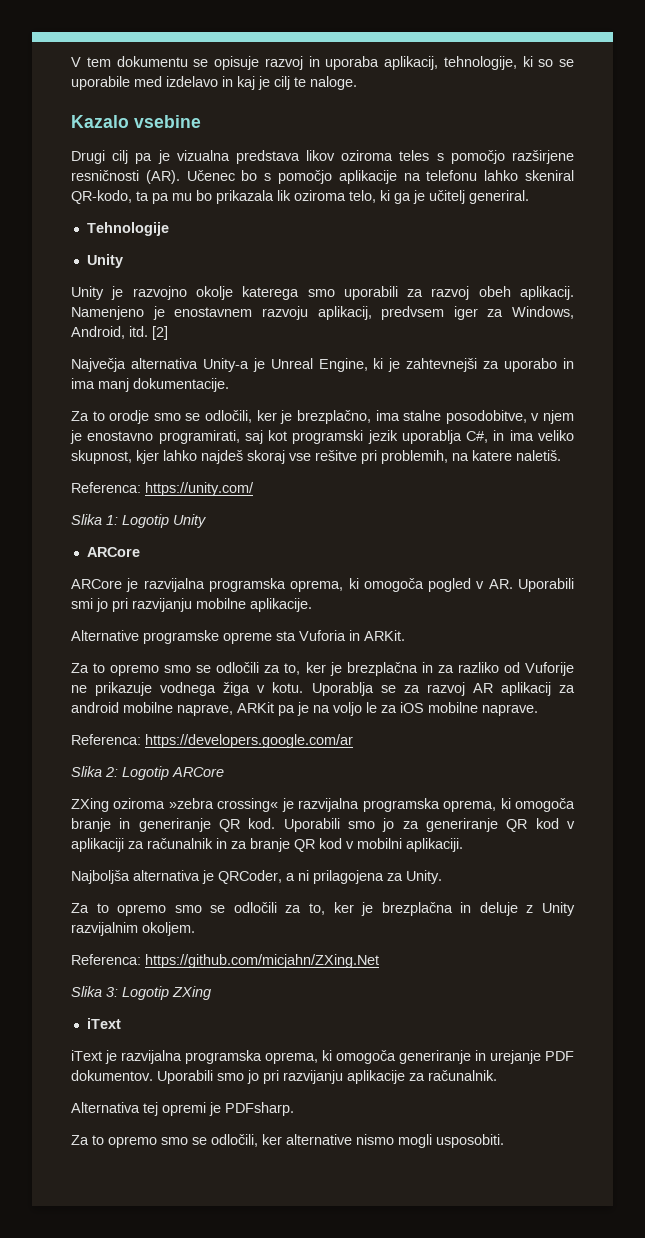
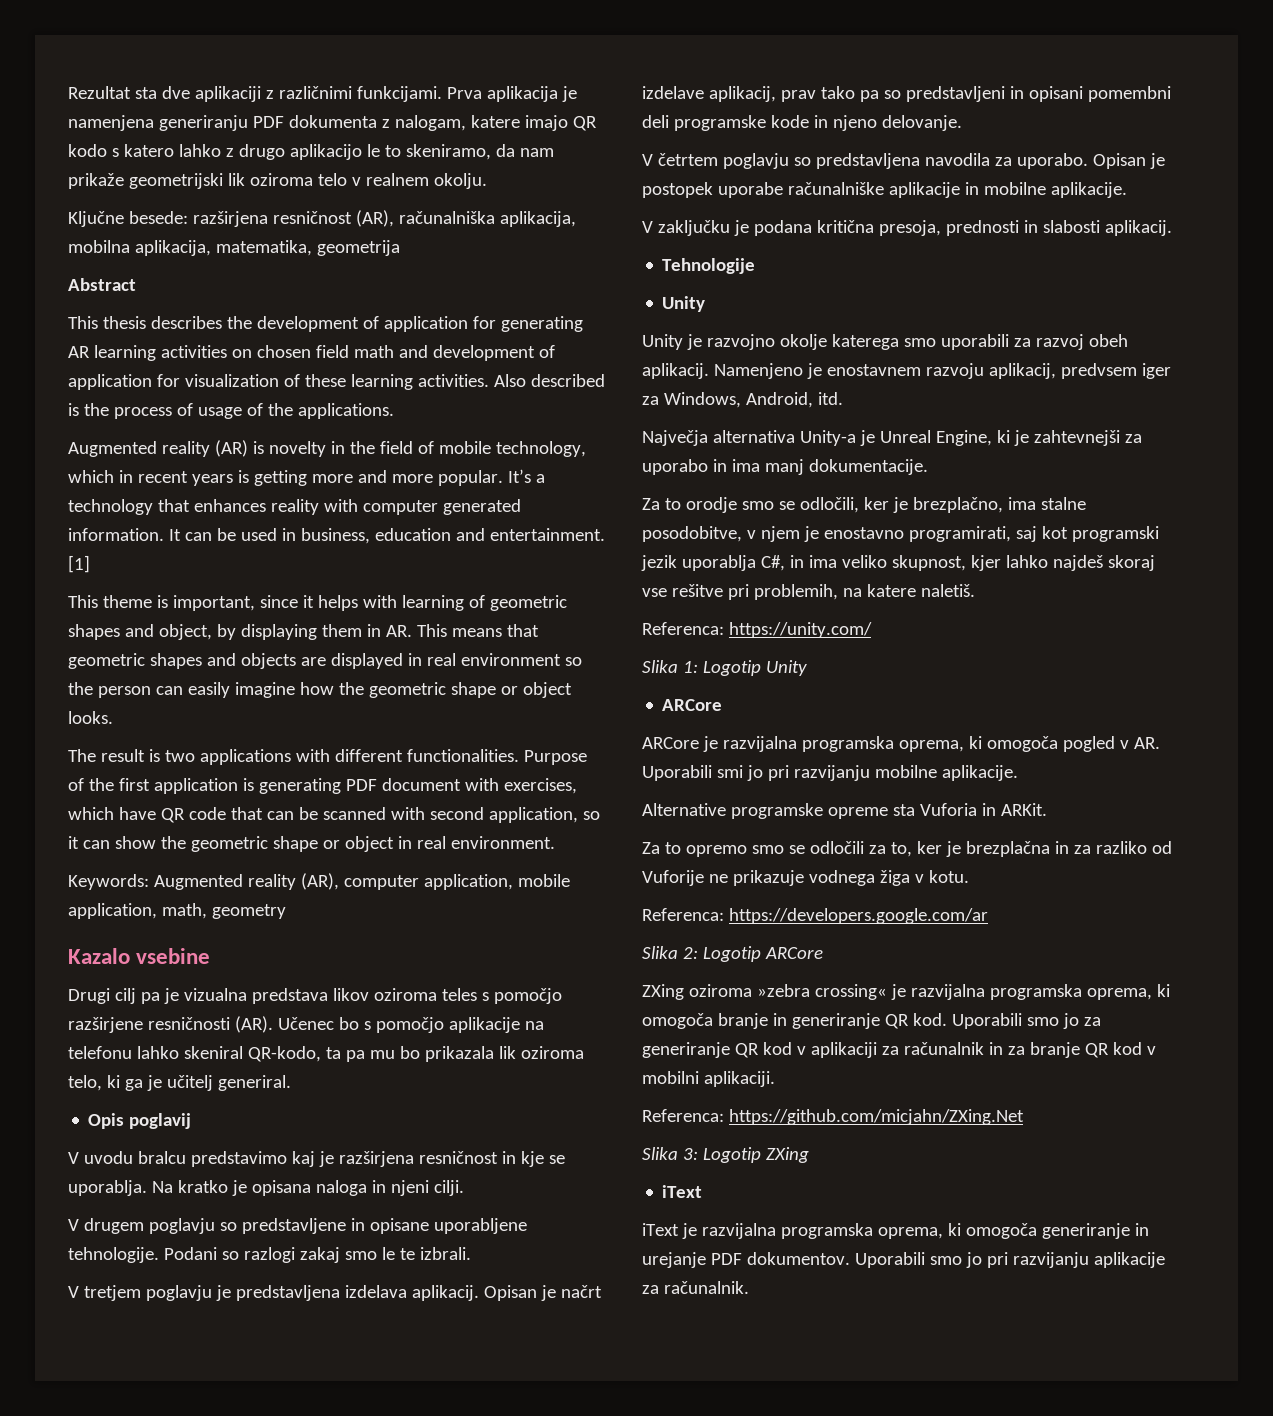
[71,56,574,70] [71,76,357,90] V tem dokumentu se opisuje razvoj in uporaba aplikacij, tehnologije, ki so se uporabile med izdelavo in kaj je cilj te naloge. -> [68,86,577,102] [68,115,597,131] [68,144,554,160] [68,173,487,189] [68,210,576,227] [68,240,400,256] [68,278,136,291] [68,316,583,332] [68,345,555,361] [68,374,605,390] [68,403,394,419] [68,440,586,457] [68,469,545,486] [68,499,521,515] [68,528,605,544] [68,555,90,573] [68,595,567,611] [68,624,539,640] [68,653,582,669] [68,682,572,698] [68,711,113,724] [68,749,587,765] [68,778,577,794] [68,807,600,823] [68,836,555,852] [68,873,570,890] [68,903,286,919] Rezultat sta dve aplikaciji z različnimi funkcijami. Prva aplikacija je namenjena generiranju PDF dokumenta z nalogam, katere imajo QR kodo s katero lahko z drugo aplikacijo le to skeniramo, da nam prikaže geometrijski lik oziroma telo v realnem okolju. // Ključne besede: razširjena resničnost (AR), računalniška aplikacija, mobilna aplikacija, matematika, geometrija // Abstract // This thesis describes the development of application for generating AR learning activities on chosen field math and development of application for visualization of these learning activities. Also described is the process of usage of the applications. // Augmented reality (AR) is novelty in the field of mobile technology, which in recent years is getting more and more popular. It’s a technology that enhances reality with computer generated information. It can be used in business, education and entertainment. [1] // This theme is important, since it helps with learning of geometric shapes and object, by displaying them in AR. This means that geometric shapes and objects are displayed in real environment so the person can easily imagine how the geometric shape or object looks. // The result is two applications with different functionalities. Purpose of the first application is generating PDF document with exercises, which have QR code that can be scanned with second application, so it can show the geometric shape or object in real environment. // Keywords: Augmented reality (AR), computer application, mobile application, math, geometry
(529, 197) none -> [88,1113,192,1129] [68,1151,565,1167] [68,1180,464,1196] [68,1218,527,1234] [68,1247,471,1263] [68,1285,602,1301] [642,86,1171,102] [642,115,962,131] [642,153,1165,169] [642,182,1127,198] [642,220,1172,236] // Opis poglavij // V uvodu bralcu predstavimo kaj je razširjena resničnost in kje se uporablja. Na kratko je opisana naloga in njeni cilji. // V drugem poglavju so predstavljene in opisane uporabljene tehnologije. Podani so razlogi zakaj smo le te izbrali. // V tretjem poglavju je predstavljena izdelava aplikacij. Opisan je načrt izdelave aplikacij, prav tako pa so predstavljeni in opisani pomembni deli programske kode in njeno delovanje. // V četrtem poglavju so predstavljena navodila za uporabo. Opisan je postopek uporabe računalniške aplikacije in mobilne aplikacije. // V zaključku je podana kritična presoja, prednosti in slabosti aplikacij.
[152,326,168,340] [2] -> (843, 398) none
[311,682,575,696] [71,702,538,716] Uporablja se za razvoj AR aplikacij za android mobilne naprave, ARKit pa je na voljo le za iOS mobilne naprave. -> (969, 876) none
[71,870,442,884] [71,902,575,916] [71,922,195,936] // Najboljša alternativa je QRCoder, a ni prilagojena za Unity. // Za to opremo smo se odločili za to, ker je brezplačna in deluje z Unity razvijalnim okoljem. -> (775, 1079) none
[71,1102,294,1116] [71,1134,504,1148] // Alternativa tej opremi je PDFsharp. // Za to opremo smo se odločili, ker alternative nismo mogli usposobiti. -> (749, 1287) none

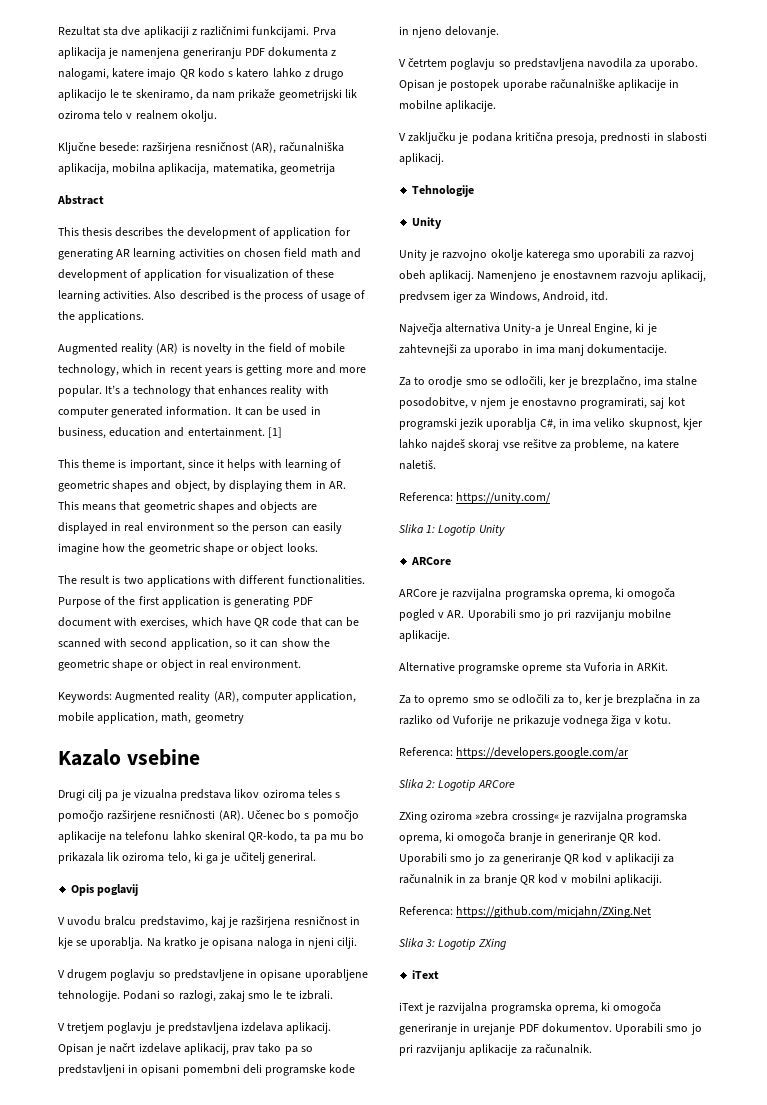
[394,115,466,131] nalogam, -> [58,68,109,80] nalogami,
[384,145,401,157] to -> [122,90,133,98] te
[190,1151,287,1167] predstavimo -> [139,916,208,928] predstavimo,
[243,1247,295,1263] razlogi -> [178,990,216,1002] razlogi,
[727,584,838,600] pri problemih, -> [560,439,628,451] za probleme,
[716,765,743,778] smi -> [518,612,541,618] smo

